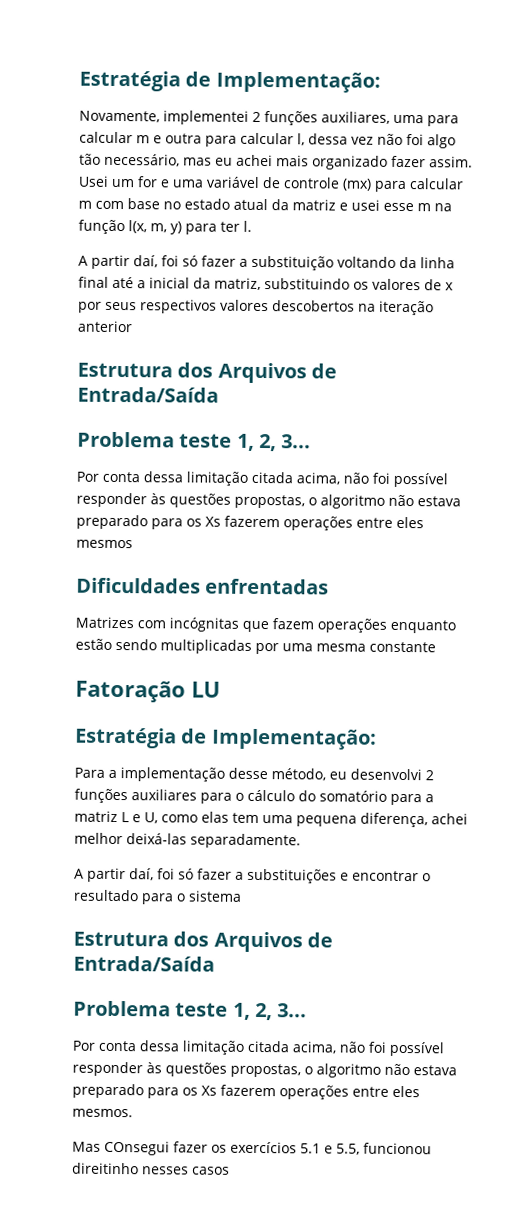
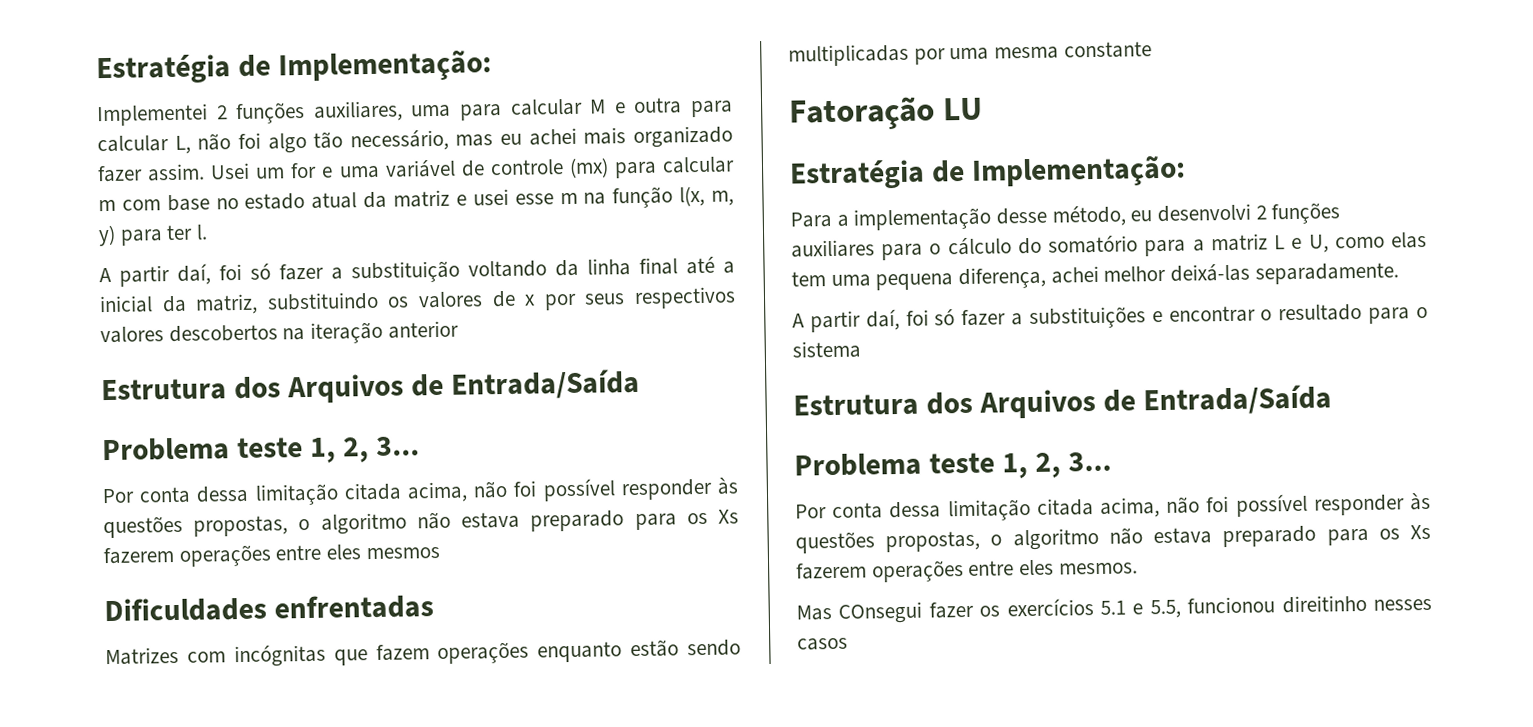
[79,70,381,93] [79,110,249,125] Estratégia de Implementação: // Novamente, implementei -> [96,50,492,85] [96,103,208,127] Estratégia de Implementação: // Implementei
[136,135,150,144] m -> [589,99,607,114] M
[297,133,374,146] l, dessa vez -> [174,135,191,154] L,

